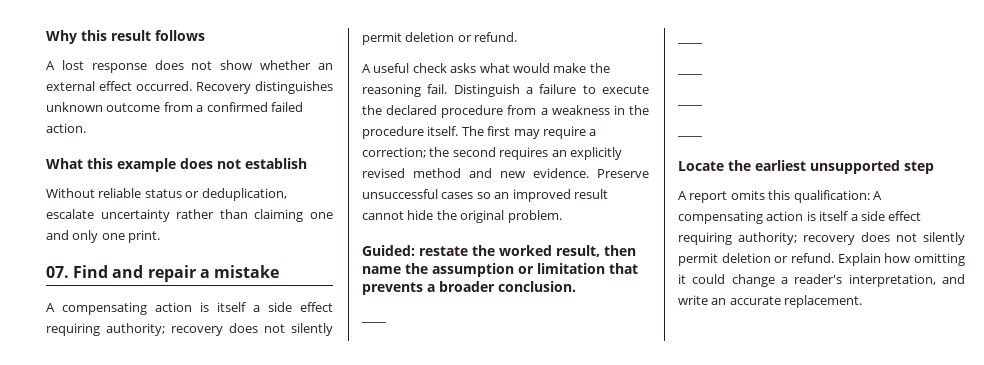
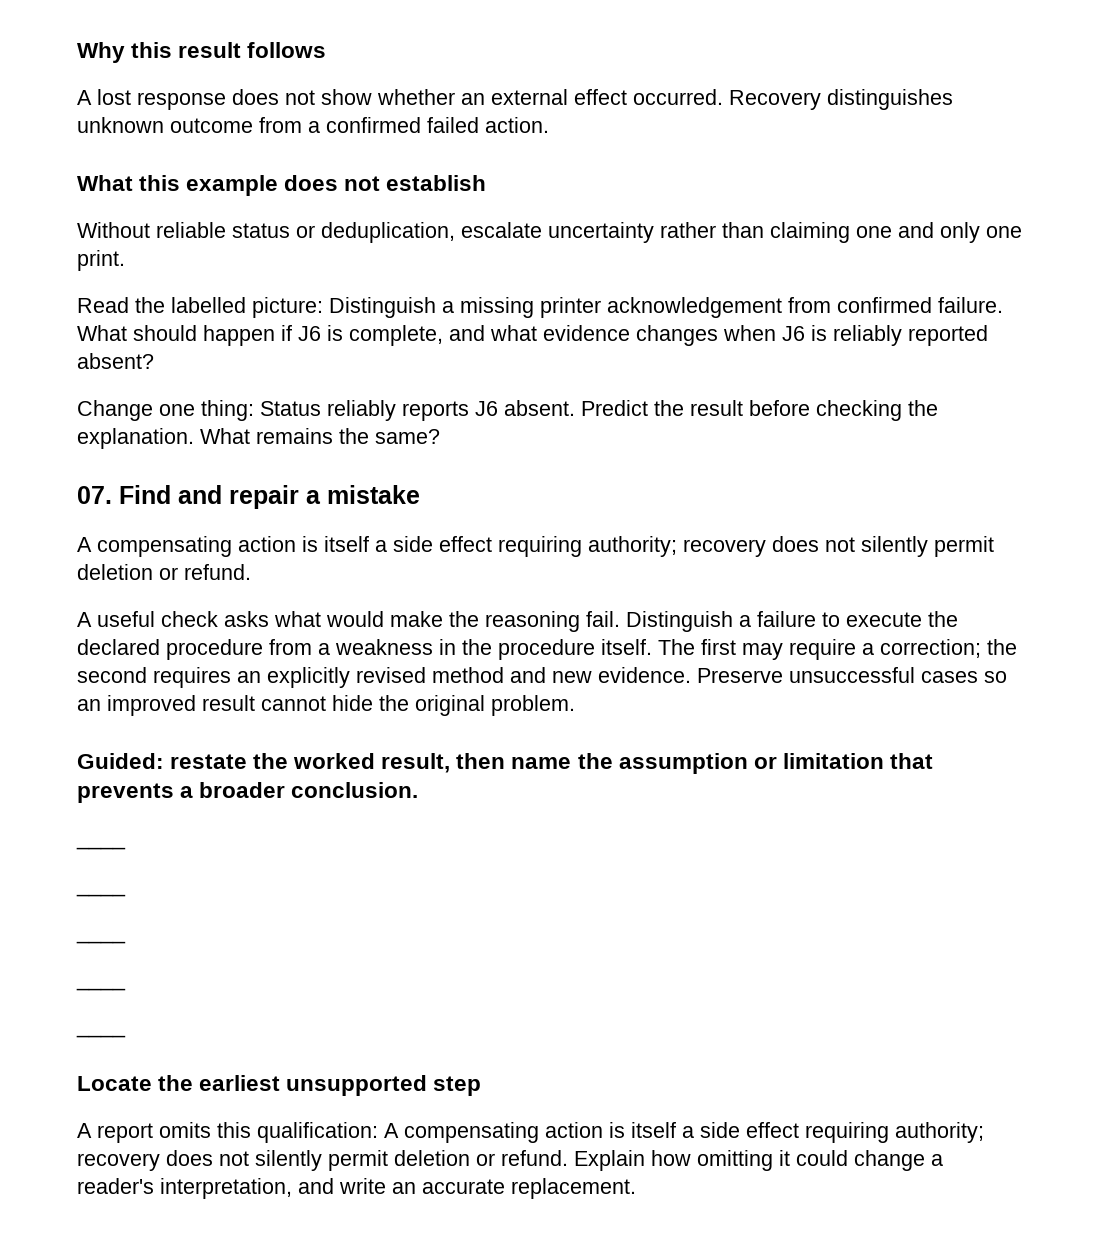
(161, 236) none -> [77,297,1003,318] [77,325,988,346] [77,353,154,369] [77,400,938,421] [77,428,440,449] // Read the labelled picture: Distinguish a missing printer acknowledgement from confirmed failure. What should happen if J6 is complete, and what evidence changes when J6 is reliably reported absent? // Change one thing: Status reliably reports J6 absent. Predict the result before checking the explanation. What remains the same?

